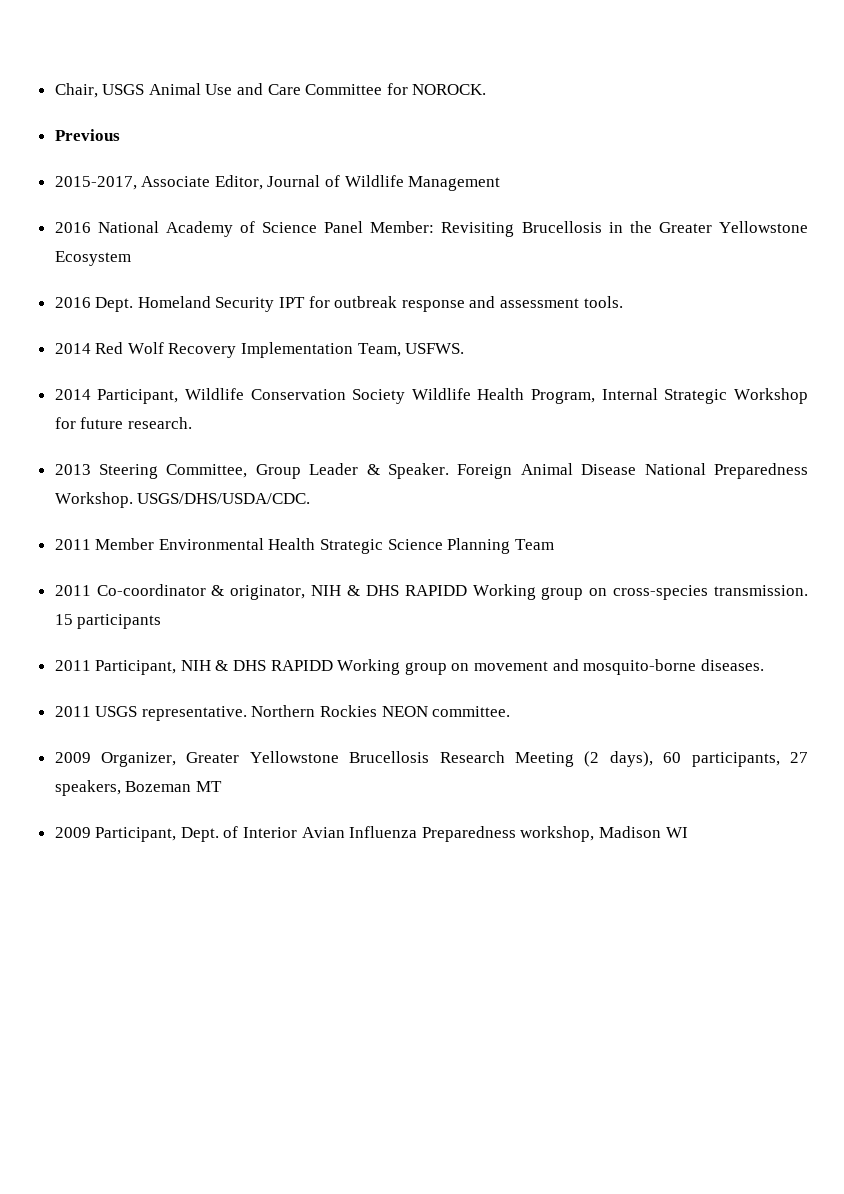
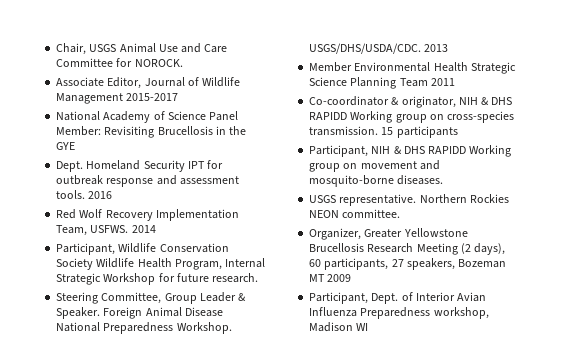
[54,129,120,141] [54,176,137,190] Previous // 2015-2017, -> (183, 63) none
[54,222,91,233] // 2016 -> [126,93,179,101] 2015-2017 //
[658,221,809,233] [54,251,131,266] [54,297,91,308] Greater Yellowstone Ecosystem // 2016 -> [56,142,76,150] GYE //
[54,343,91,354] // 2014 -> [88,191,113,199] 2016 //
[54,389,91,400] // 2014 -> [131,225,156,233] 2014 //
[54,464,91,475] 2013 -> (259, 278) none
[54,539,91,550] // 2011 -> [424,44,449,52] 2013 //
[54,585,91,596] // 2011 -> [430,78,455,86] 2011 //
[54,660,91,671] 2011 -> (458, 132) none
[54,706,91,717] 2011 -> (444, 180) none
[54,752,91,763] 2009 -> (401, 213) none
[54,827,91,838] // 2009 -> [327,274,352,282] 2009 //

